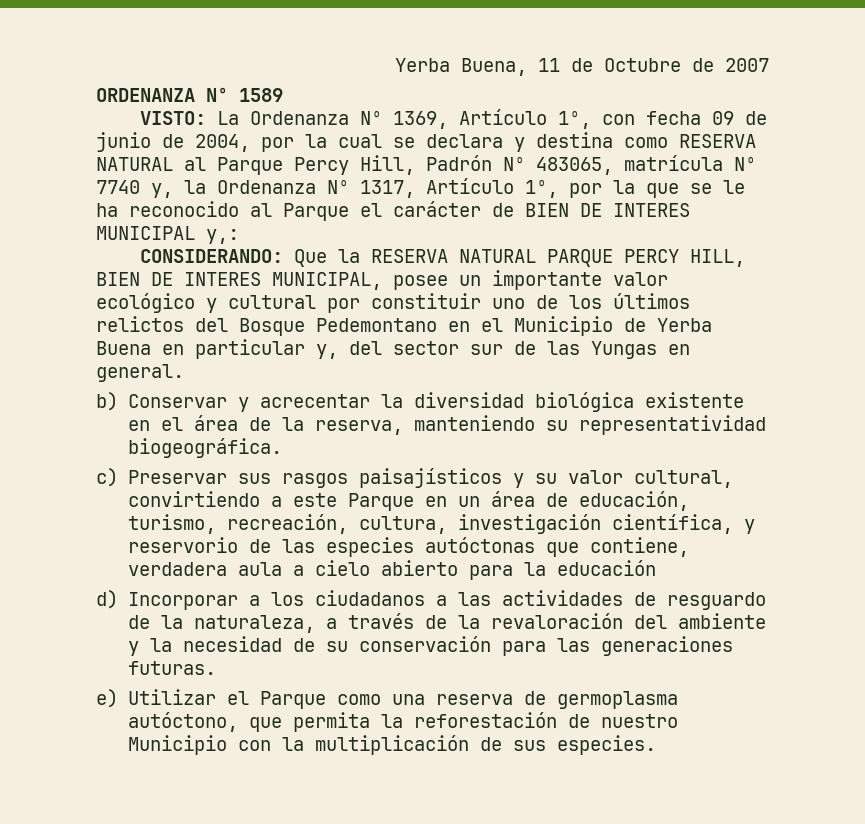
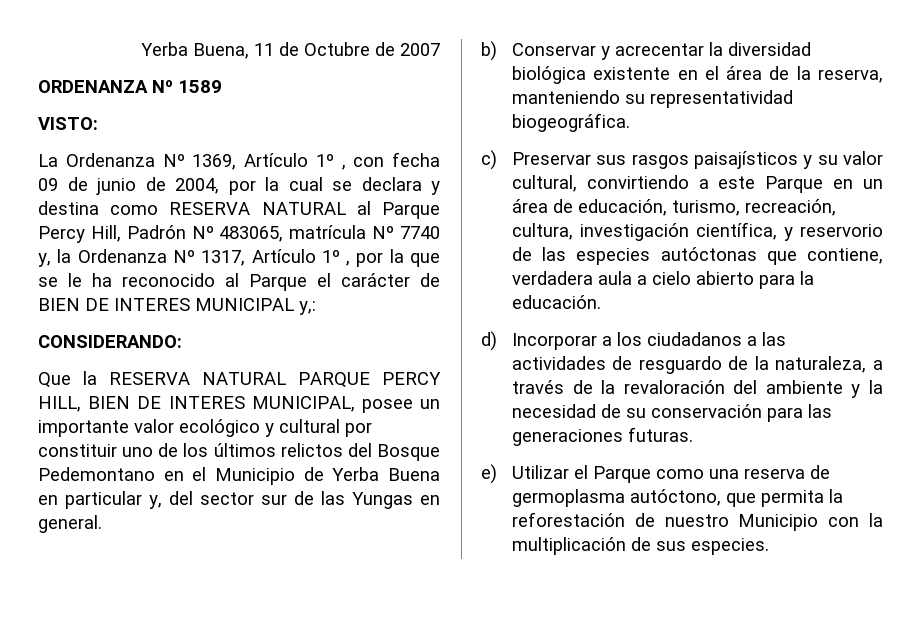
(207, 118) none -> (98, 123) //
[558,110,592,129] 1º, -> [315,154,346,170] 1º ,
[525,179,558,198] 1º, -> [321,250,351,266] 1º ,
(284, 256) none -> (182, 341) //
[556,560,656,576] educación -> [511,295,601,309] educación.

